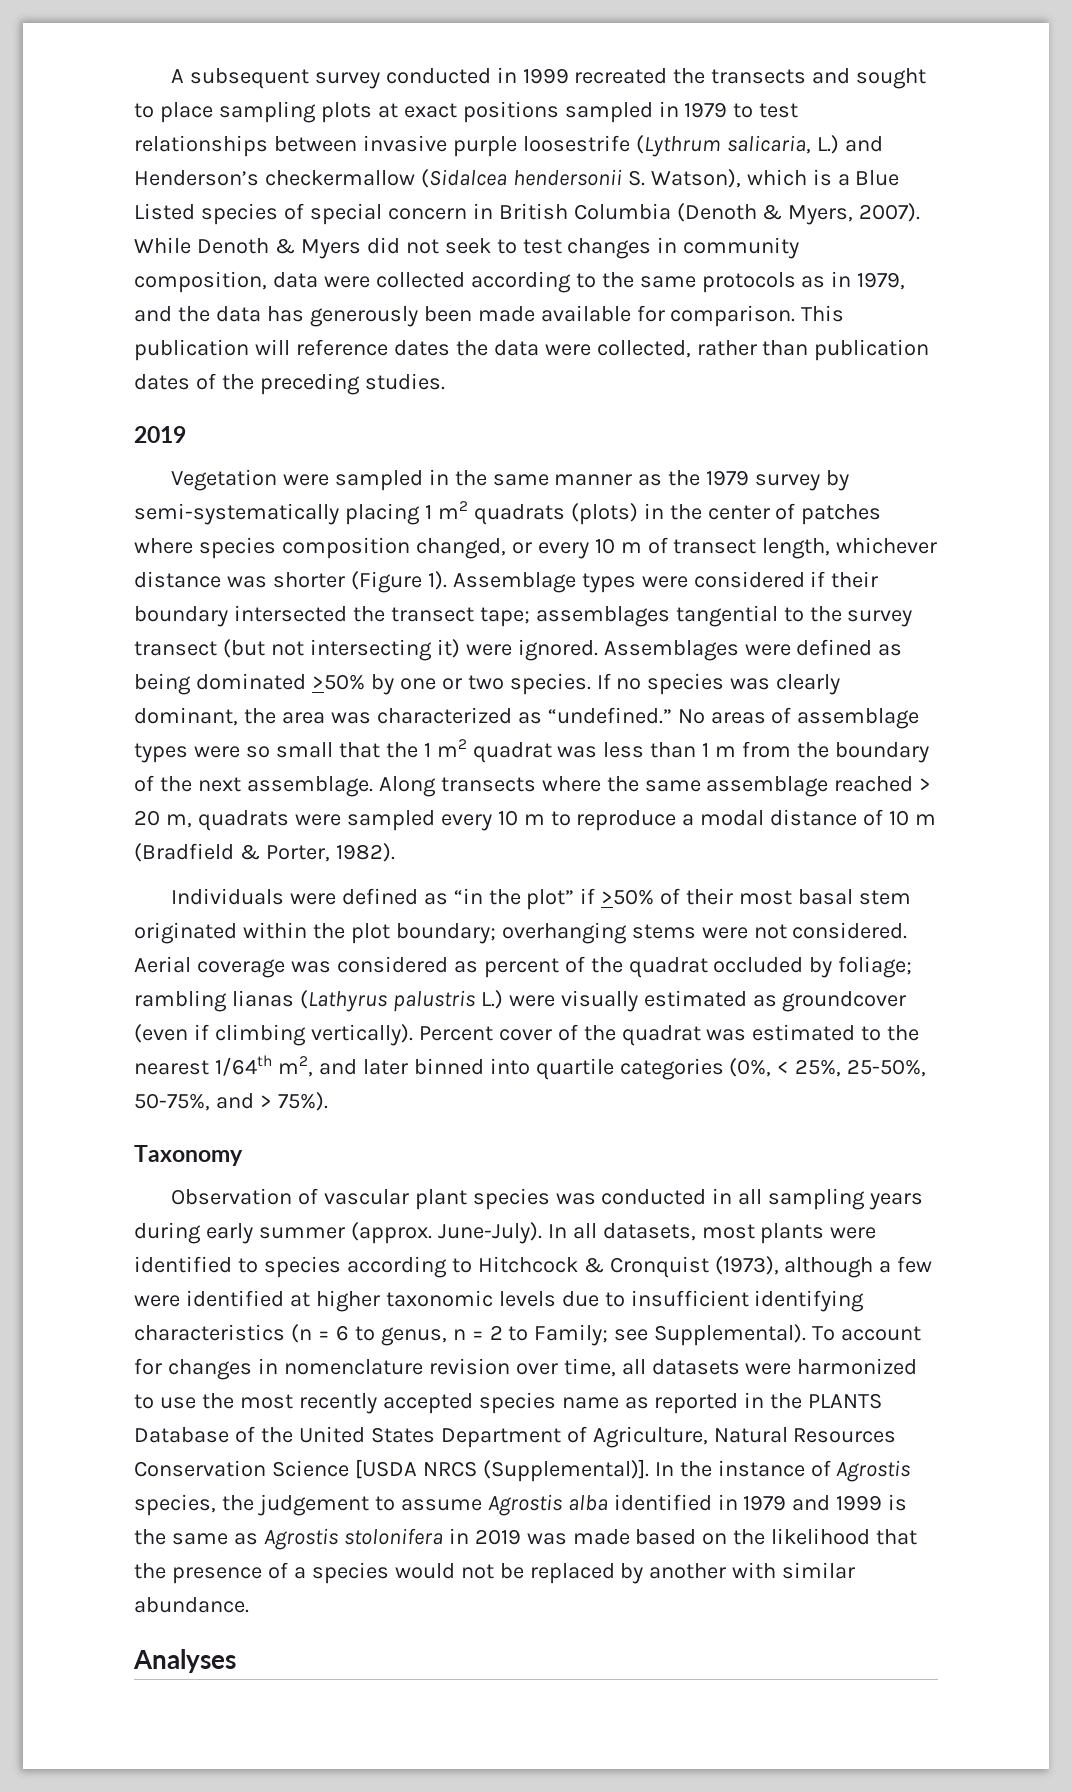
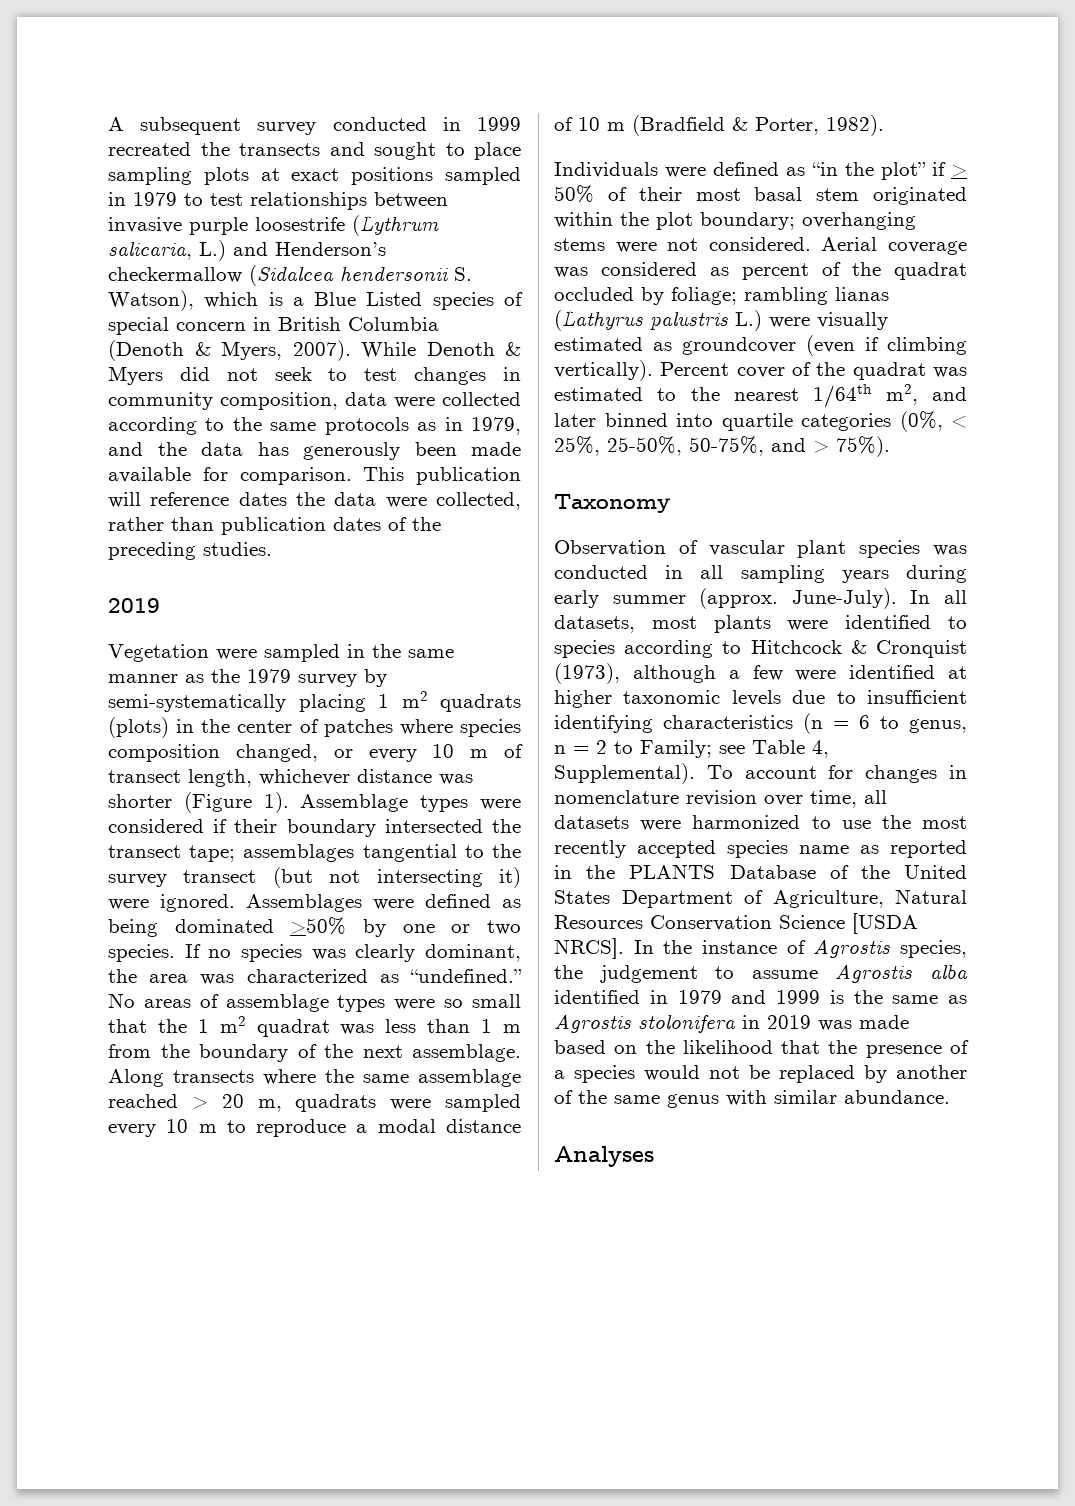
[601,889,655,905] >50% -> [951,164,967,177] [554,185,594,203] > 50%
(649, 1335) none -> [752,740,829,758] Table 4,
[422,1459,649,1482] NRCS (Supplemental)]. -> [554,938,624,959] NRCS].
(727, 1571) none -> [554,1090,719,1108] of the same genus

